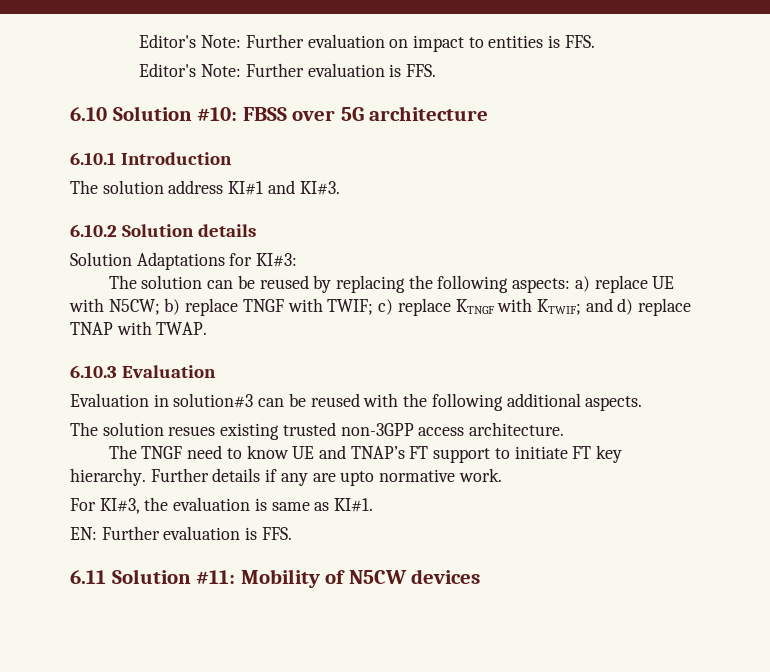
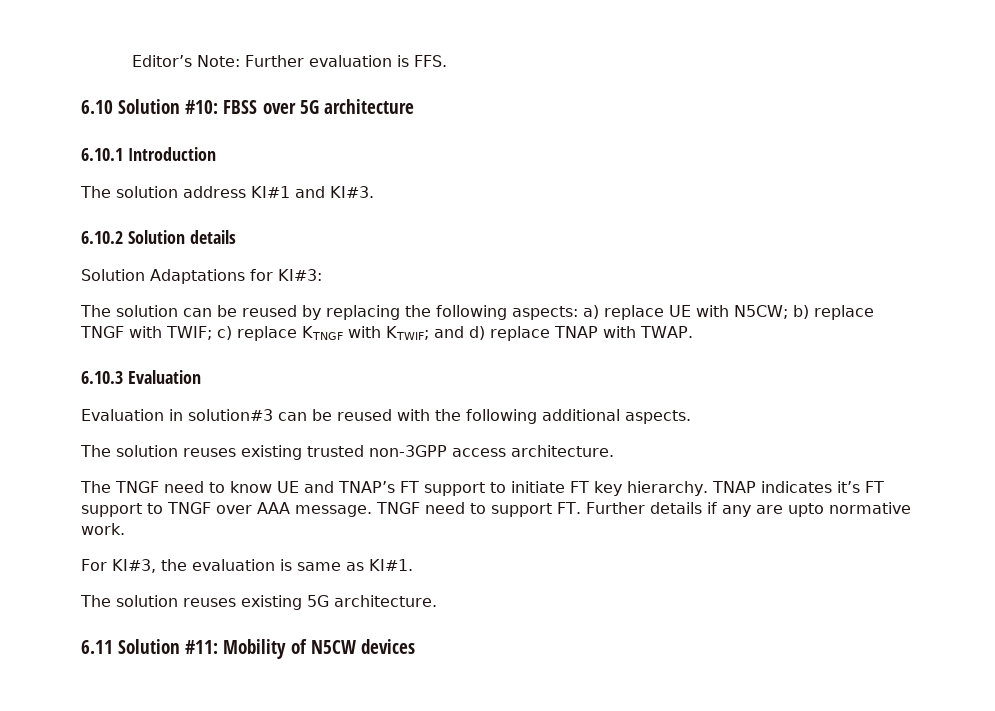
[139,34,595,52] [139,63,385,77] Editor's Note: Further evaluation on impact to entities is FFS. // Editor's Note: Further evaluation -> [132,55,393,67] Editor’s Note: Further evaluation
[168,426,216,436] resues -> [183,448,236,457] reuses
(146, 477) none -> [711,481,884,493] [81,502,581,517] TNAP indicates it’s FT support to TNGF over AAA message. TNGF need to support FT.
[70,526,292,540] EN: Further evaluation is FFS. -> [80,595,437,610] The solution reuses existing 5G architecture.

